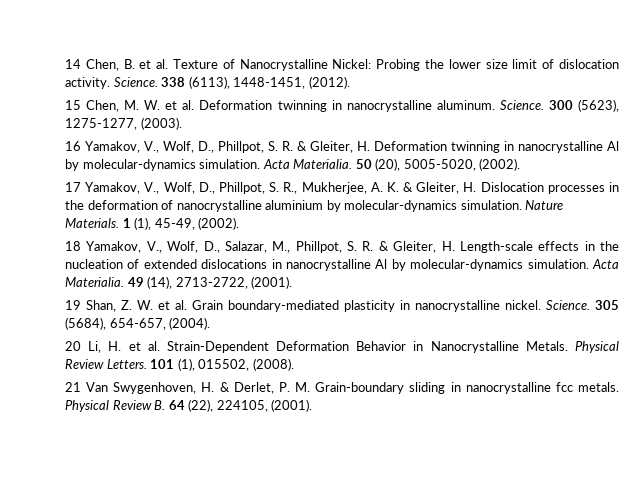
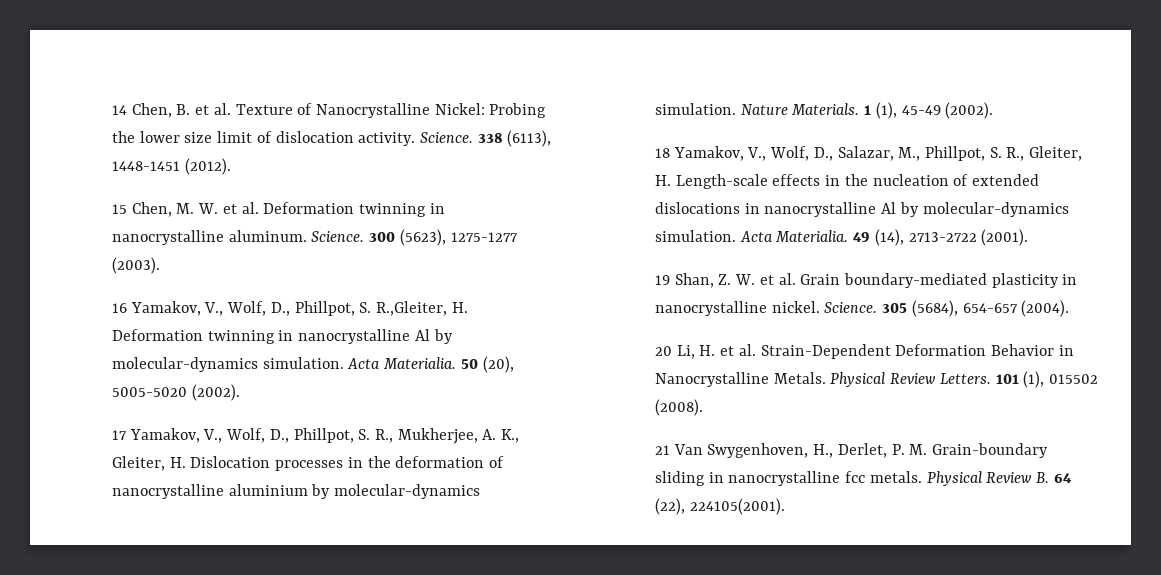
[233,77,306,89] 1448-1451, -> [111,161,180,171] 1448-1451
[64,118,137,130] 1275-1277, -> [450,232,518,242] 1275-1277
[281,141,353,153] R. & Gleiter, -> [375,301,447,316] R.,Gleiter,
[403,159,476,171] 5005-5020, -> [111,387,187,397] 5005-5020
[386,182,414,192] K. & -> [501,429,520,443] K.,
[154,218,195,230] 45-49, -> [901,105,941,115] 45-49
[362,241,389,251] R. & -> [1006,147,1025,161] R.,
[175,277,248,289] 2713-2722, -> [908,232,977,242] 2713-2722
[109,318,166,330] 654-657, -> [962,303,1018,313] 654-657
[198,359,250,371] 015502, -> [1048,374,1098,384] 015502
[201,382,230,392] H. & -> [813,444,834,458] H.,
[216,399,313,412] 224105, (2001). -> [689,498,785,515] 224105(2001).

